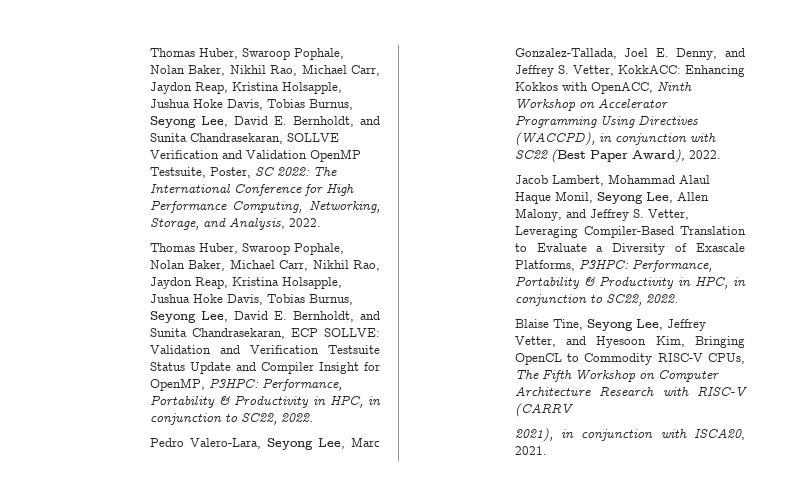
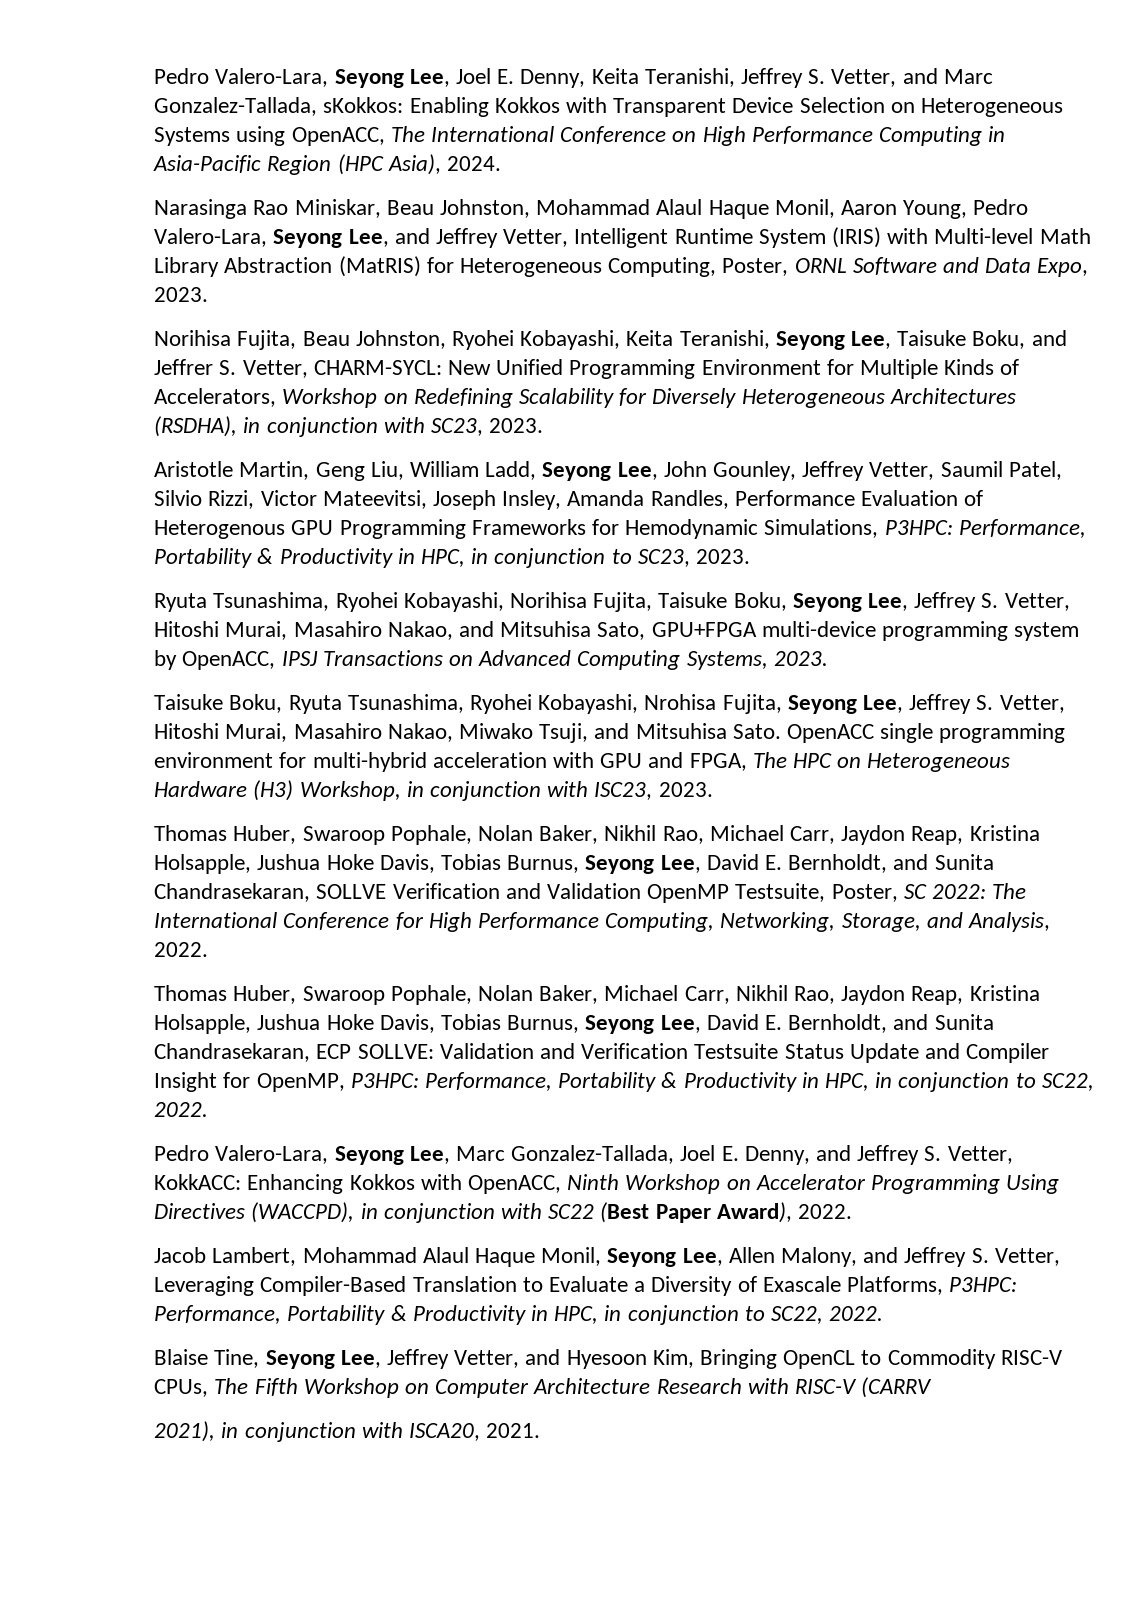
(149, 52) none -> [154,68,993,88] [154,97,1063,117] [154,126,1006,146] [153,154,501,175] [154,199,1029,219] [154,227,1091,248] [154,256,1089,277] [154,287,209,302] [154,330,1067,350] [154,359,1020,379] [154,388,1016,408] [154,416,544,437] [154,461,1062,481] [154,490,984,510] [154,519,1086,539] [154,548,750,568] [154,592,1070,612] [154,621,1080,641] [154,650,828,670] [154,694,1065,714] [154,723,1066,743] [154,752,1011,772] [154,780,713,801] Pedro Valero-Lara, Seyong Lee, Joel E. Denny, Keita Teranishi, Jeffrey S. Vetter, and Marc Gonzalez-Tallada, sKokkos: Enabling Kokkos with Transparent Device Selection on Heterogeneous Systems using OpenACC, The International Conference on High Performance Computing in Asia-Pacific Region (HPC Asia), 2024. // Narasinga Rao Miniskar, Beau Johnston, Mohammad Alaul Haque Monil, Aaron Young, Pedro Valero-Lara, Seyong Lee, and Jeffrey Vetter, Intelligent Runtime System (IRIS) with Multi-level Math Library Abstraction (MatRIS) for Heterogeneous Computing, Poster, ORNL Software and Data Expo, 2023. // Norihisa Fujita, Beau Johnston, Ryohei Kobayashi, Keita Teranishi, Seyong Lee, Taisuke Boku, and Jeffrer S. Vetter, CHARM-SYCL: New Unified Programming Environment for Multiple Kinds of Accelerators, Workshop on Redefining Scalability for Diversely Heterogeneous Architectures (RSDHA), in conjunction with SC23, 2023. // Aristotle Martin, Geng Liu, William Ladd, Seyong Lee, John Gounley, Jeffrey Vetter, Saumil Patel, Silvio Rizzi, Victor Mateevitsi, Joseph Insley, Amanda Randles, Performance Evaluation of Heterogenous GPU Programming Frameworks for Hemodynamic Simulations, P3HPC: Performance, Portability & Productivity in HPC, in conjunction to SC23, 2023. // Ryuta Tsunashima, Ryohei Kobayashi, Norihisa Fujita, Taisuke Boku, Seyong Lee, Jeffrey S. Vetter, Hitoshi Murai, Masahiro Nakao, and Mitsuhisa Sato, GPU+FPGA multi-device programming system by OpenACC, IPSJ Transactions on Advanced Computing Systems, 2023. // Taisuke Boku, Ryuta Tsunashima, Ryohei Kobayashi, Nrohisa Fujita, Seyong Lee, Jeffrey S. Vetter, Hitoshi Murai, Masahiro Nakao, Miwako Tsuji, and Mitsuhisa Sato. OpenACC single programming environment for multi-hybrid acceleration with GPU and FPGA, The HPC on Heterogeneous Hardware (H3) Workshop, in conjunction with ISC23, 2023. //

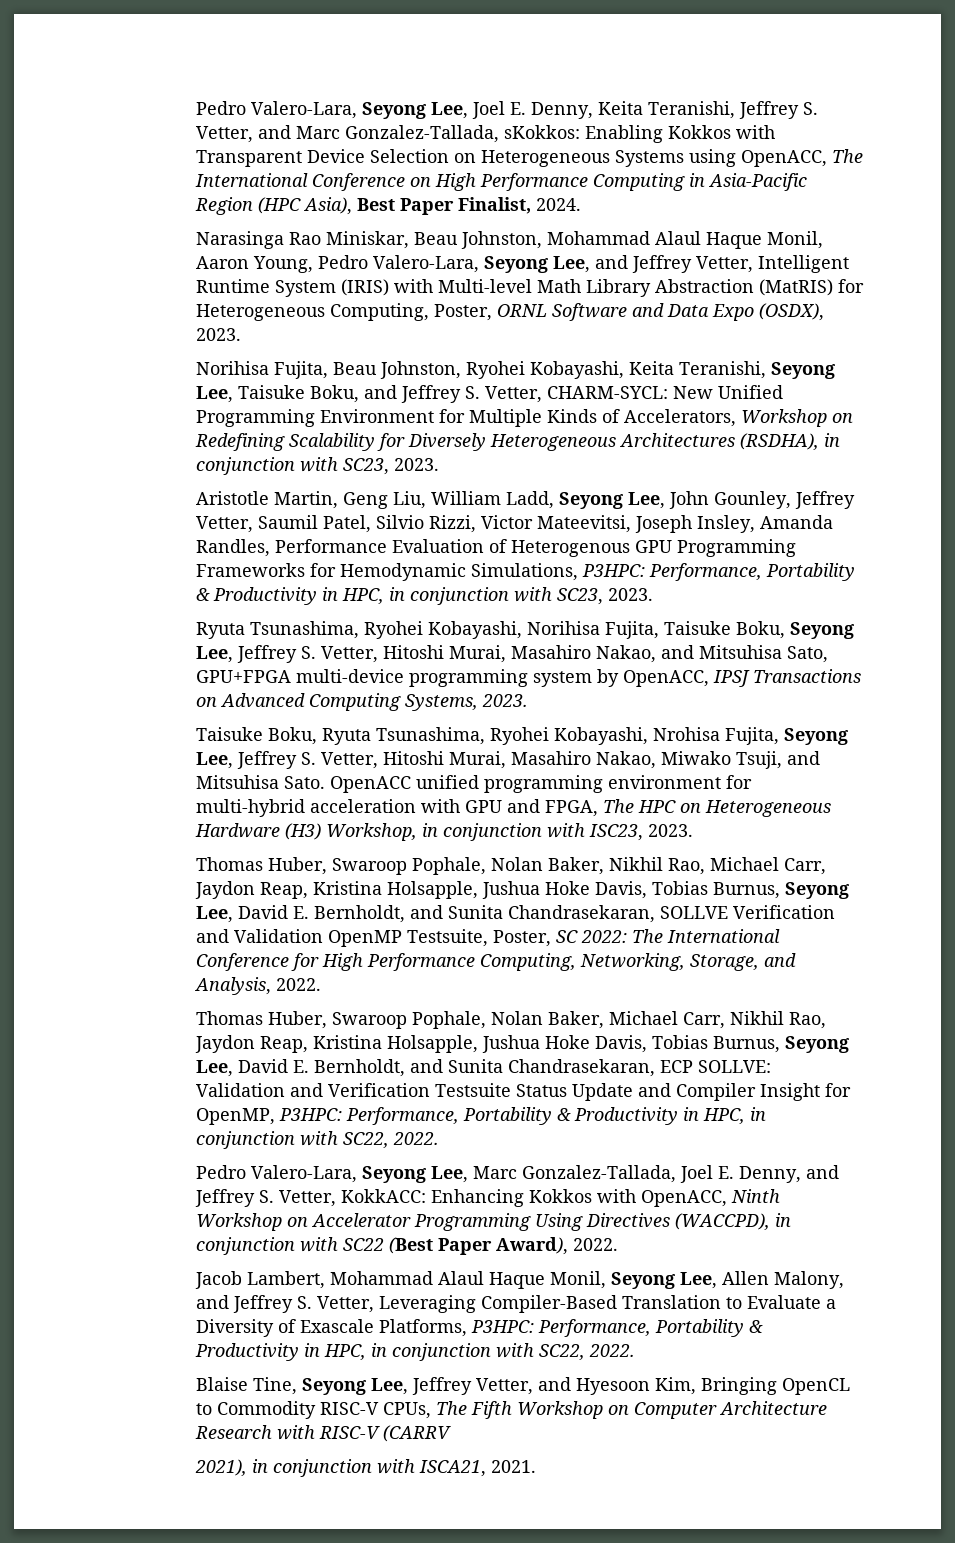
(441, 164) none -> [356,197,531,215] Best Paper Finalist,
[1037,258,1089,277] Expo, -> [711,303,824,321] Expo (OSDX),
[154,359,214,375] Jeffrer -> [400,385,461,403] Jeffrey
[611,549,632,564] to -> [513,587,552,602] with
[880,723,934,743] single -> [415,775,479,789] unified
[1015,1073,1036,1088] to -> [299,1131,338,1146] with
[744,1306,765,1321] to -> [495,1343,534,1358] with
[408,1423,480,1441] ISCA20, -> [418,1460,486,1477] ISCA21,

